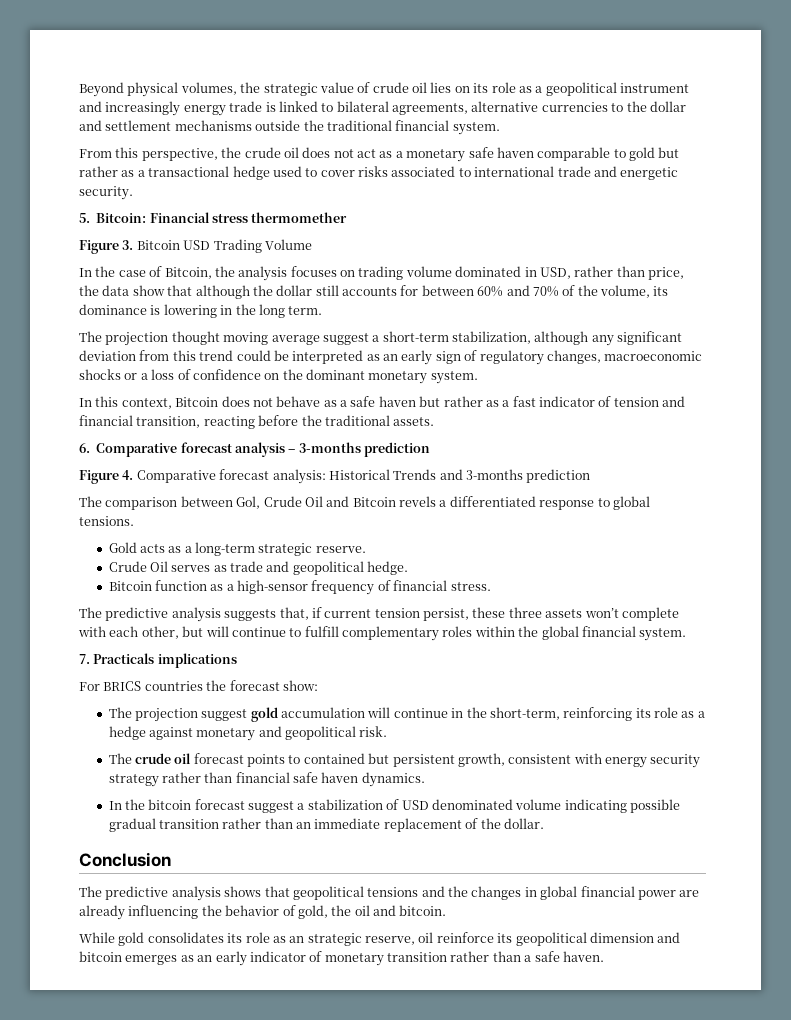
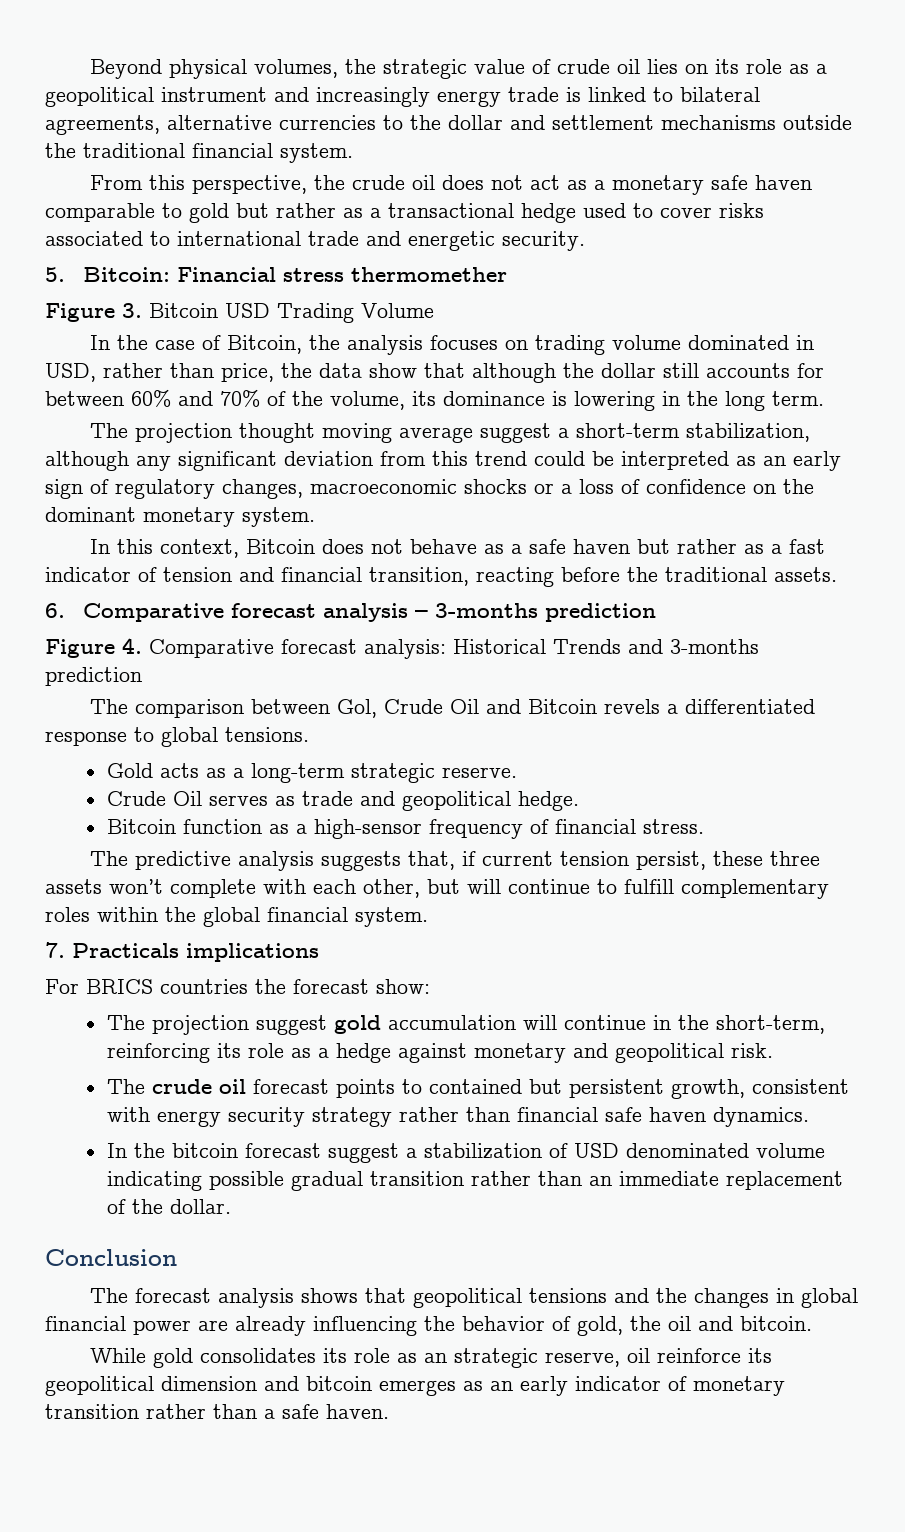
[105,886,169,900] predictive -> [135,1288,212,1303] forecast

